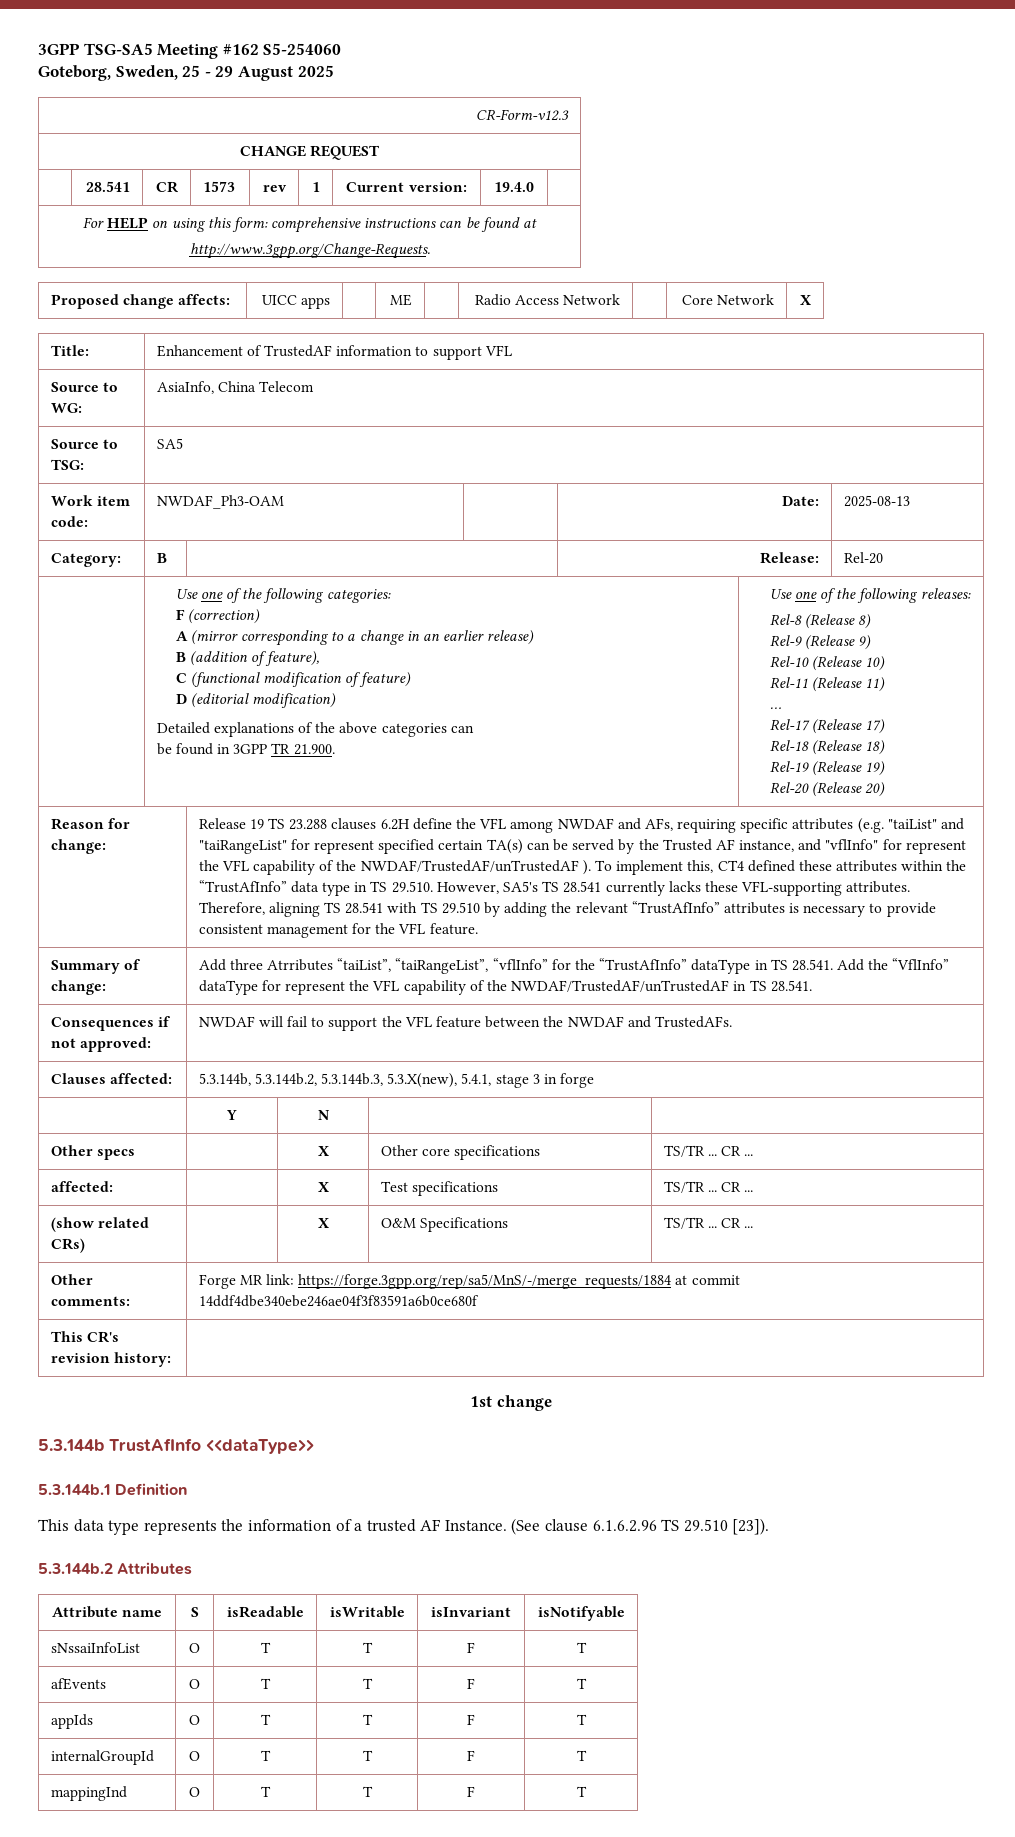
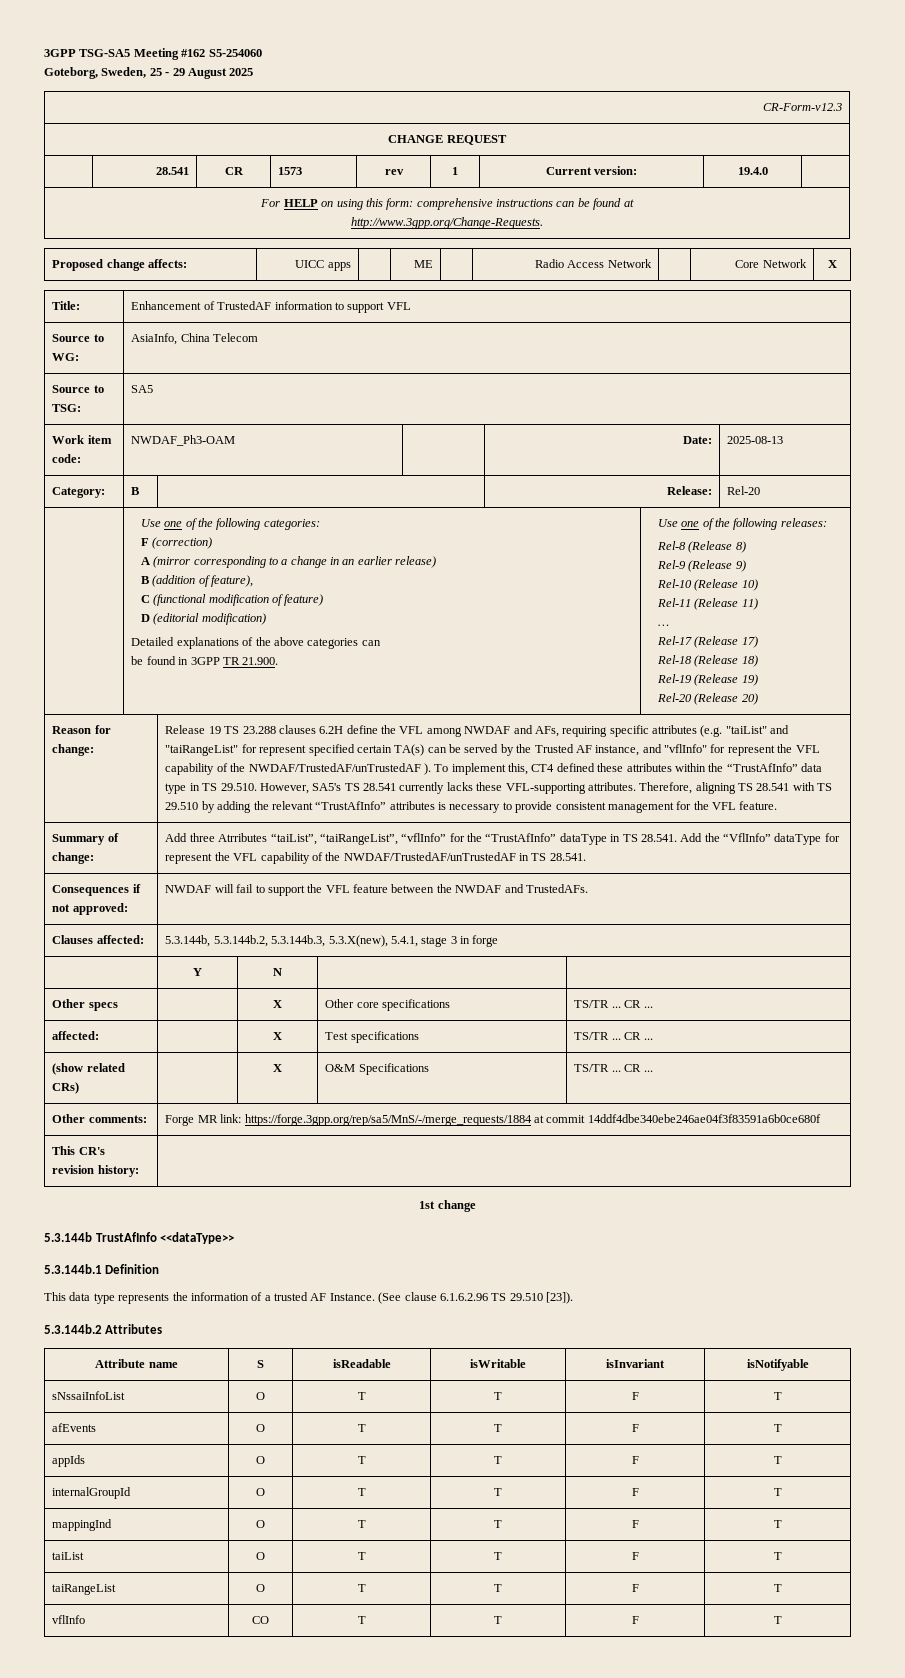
(587, 1791) none -> [52,1552,85,1560] [256,1552,265,1560] [357,1552,366,1560] [494,1552,502,1560] [631,1552,639,1560] [773,1552,782,1560] [52,1584,117,1595] [256,1584,265,1592] [357,1584,366,1592] [494,1584,502,1592] [631,1584,639,1592] [773,1584,782,1592] [52,1615,86,1624] [252,1616,269,1624] [357,1616,366,1624] [494,1616,502,1624] [631,1616,639,1624] [773,1616,782,1624] // taiList | O | T | T | F | T // taiRangeList | O | T | T | F | T // vflInfo | CO | T | T | F | T

